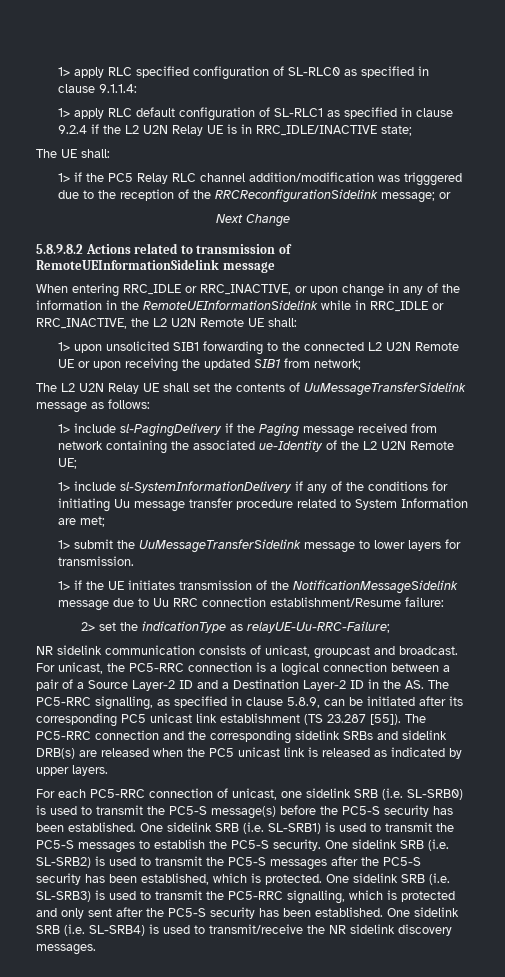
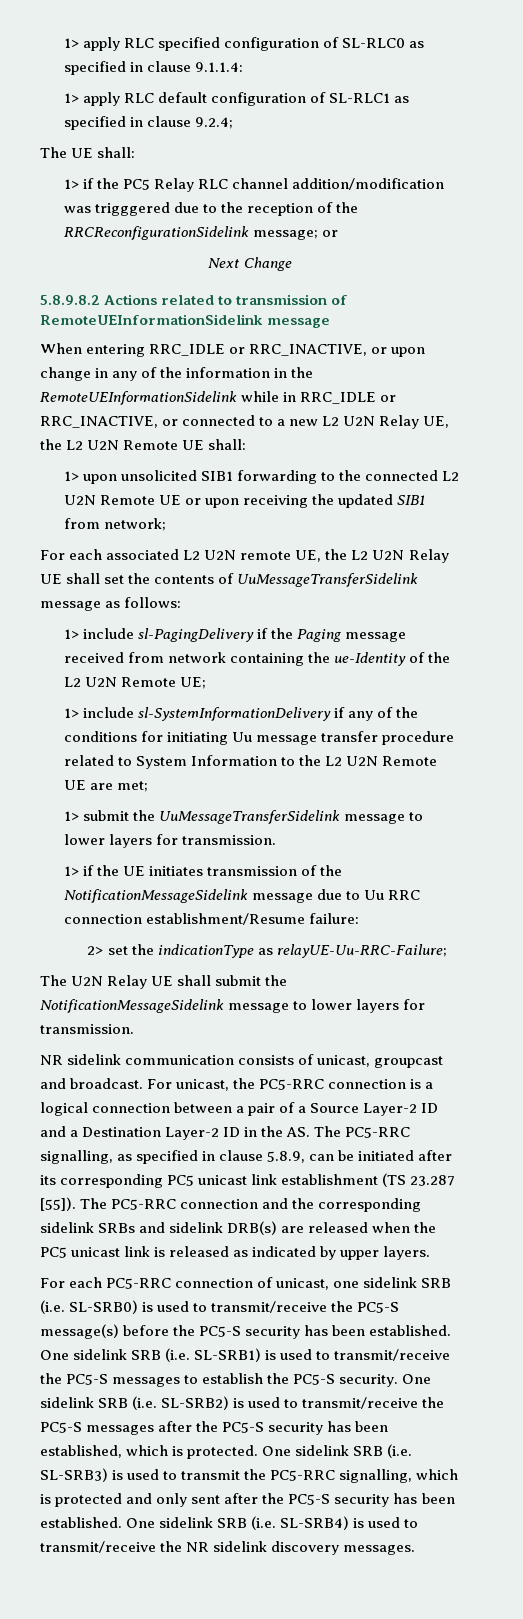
[58,124,413,136] 9.2.4 if the L2 U2N Relay UE is in RRC_IDLE/INACTIVE state; -> [194,117,233,129] 9.2.4;
(127, 323) none -> [162,415,450,429] or connected to a new L2 U2N Relay UE,
[36,383,57,392] The -> [40,549,348,562] For each associated L2 U2N remote UE, the
[193,440,256,450] associated -> (330, 657) none
(469, 503) none -> [280,755,438,766] [63,780,86,790] to the L2 U2N Remote UE
(390, 627) none -> [40,975,288,989] [40,999,426,1013] [40,1024,134,1034] // The U2N Relay UE shall submit the NotificationMessageSidelink message to lower layers for transmission.
[96,805,143,815] transmit -> [211,1301,328,1313] transmit/receive
[385,822,432,832] transmit -> [334,1349,451,1361] transmit/receive
[155,856,202,866] transmit -> [302,1397,419,1409] transmit/receive

